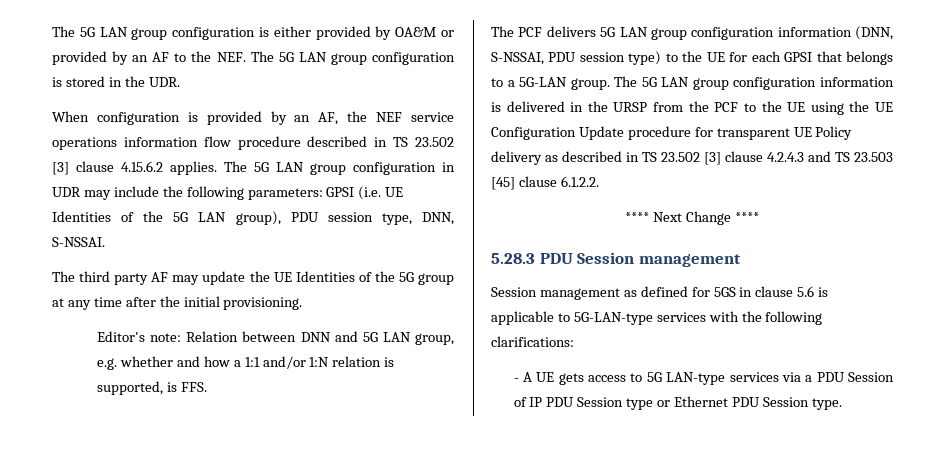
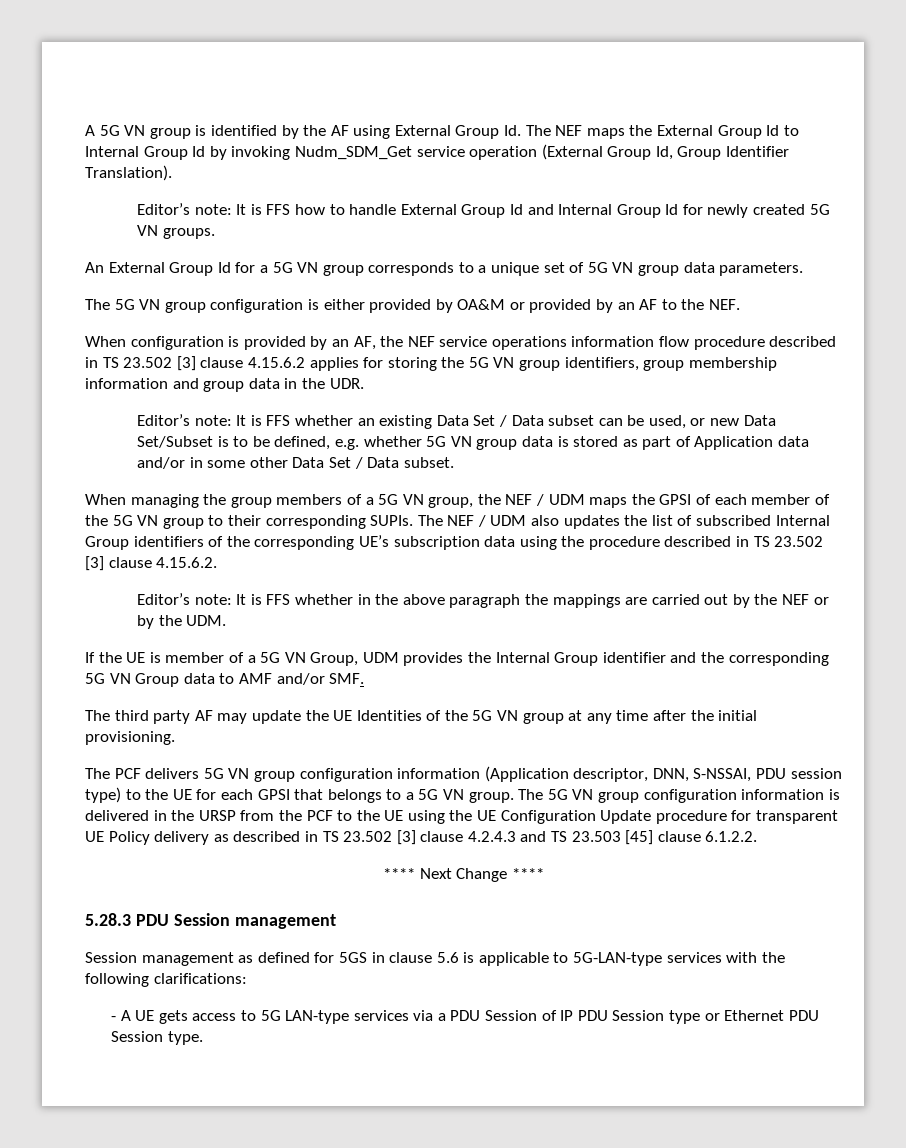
[52,26,128,37] The 5G LAN -> [85,125,799,139] [85,144,790,160] [85,165,172,181] [137,203,830,218] [137,225,215,239] [85,262,804,276] [85,299,161,310] A 5G VN group is identified by the AF using External Group Id. The NEF maps the External Group Id to Internal Group Id by invoking Nudm_SDM_Get service operation (External Group Id, Group Identifier Translation). // Editor’s note: It is FFS how to handle External Group Id and Internal Group Id for newly created 5G VN groups. // An External Group Id for a 5G VN group corresponds to a unique set of 5G VN group data parameters. // The 5G VN
[250,51,455,65] [52,76,180,87] The 5G LAN group configuration is stored in the UDR. -> (741, 304) none
[170,161,455,175] [52,186,404,200] [52,211,454,225] [52,237,105,247] applies. The 5G LAN group configuration in UDR may include the following parameters: GPSI (i.e. UE Identities of the 5G LAN group), PDU session type, DNN, S-NSSAI. -> [309,357,777,371] [85,378,364,392] [137,414,776,429] [137,436,810,450] [137,457,454,469] [85,494,830,508] [85,515,830,529] [85,535,824,550] [85,556,218,571] [137,593,829,608] [137,615,227,629] [85,652,829,666] [85,673,365,687] applies for storing the 5G VN group identifiers, group membership information and group data in the UDR. // Editor’s note: It is FFS whether an existing Data Set / Data subset can be used, or new Data Set/Subset is to be defined, e.g. whether 5G VN group data is stored as part of Application data and/or in some other Data Set / Data subset. // When managing the group members of a 5G VN group, the NEF / UDM maps the GPSI of each member of the 5G VN group to their corresponding SUPIs. The NEF / UDM also updates the list of subscribed Internal Group identifiers of the corresponding UE’s subscription data using the procedure described in TS 23.502 [3] clause 4.15.6.2. // Editor’s note: It is FFS whether in the above paragraph the mappings are carried out by the NEF or by the UDM. // If the UE is member of a 5G VN Group, UDM provides the Internal Group identifier and the corresponding 5G VN Group data to AMF and/or SMF.
(414, 277) none -> [497,710,519,721] VN
[97,331,454,345] [97,356,395,370] [97,381,207,395] // Editor's note: Relation between DNN and 5G LAN group, e.g. whether and how a 1:1 and/or 1:N relation is supported, is FFS. -> (175, 738) none
[619,26,893,40] LAN group configuration information (DNN, -> [228,766,689,782] VN group configuration information (Application descriptor, DNN,
[519,77,568,87] 5G-LAN -> [418,789,465,800] 5G VN
[661,77,690,87] LAN -> [572,789,594,800] VN

